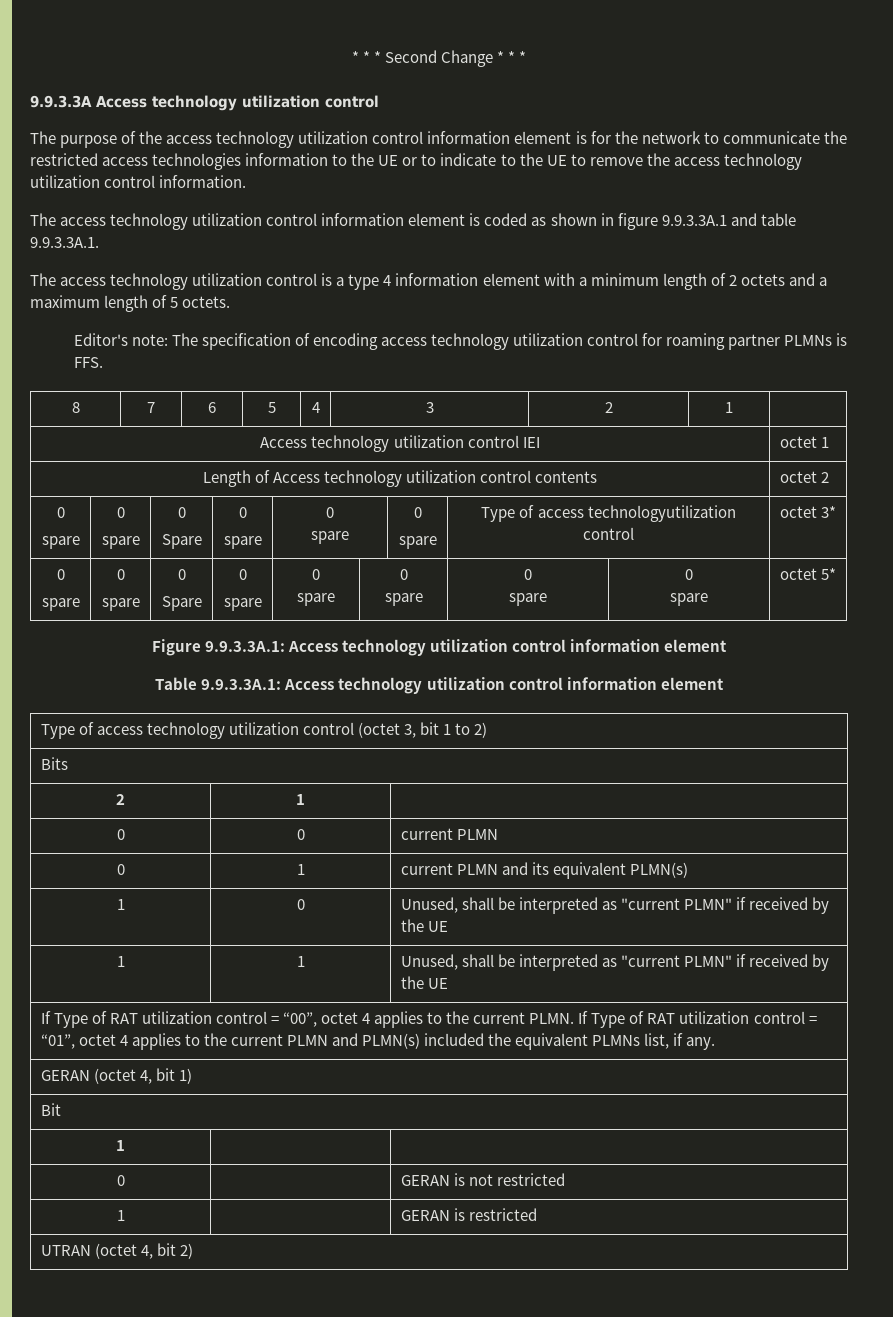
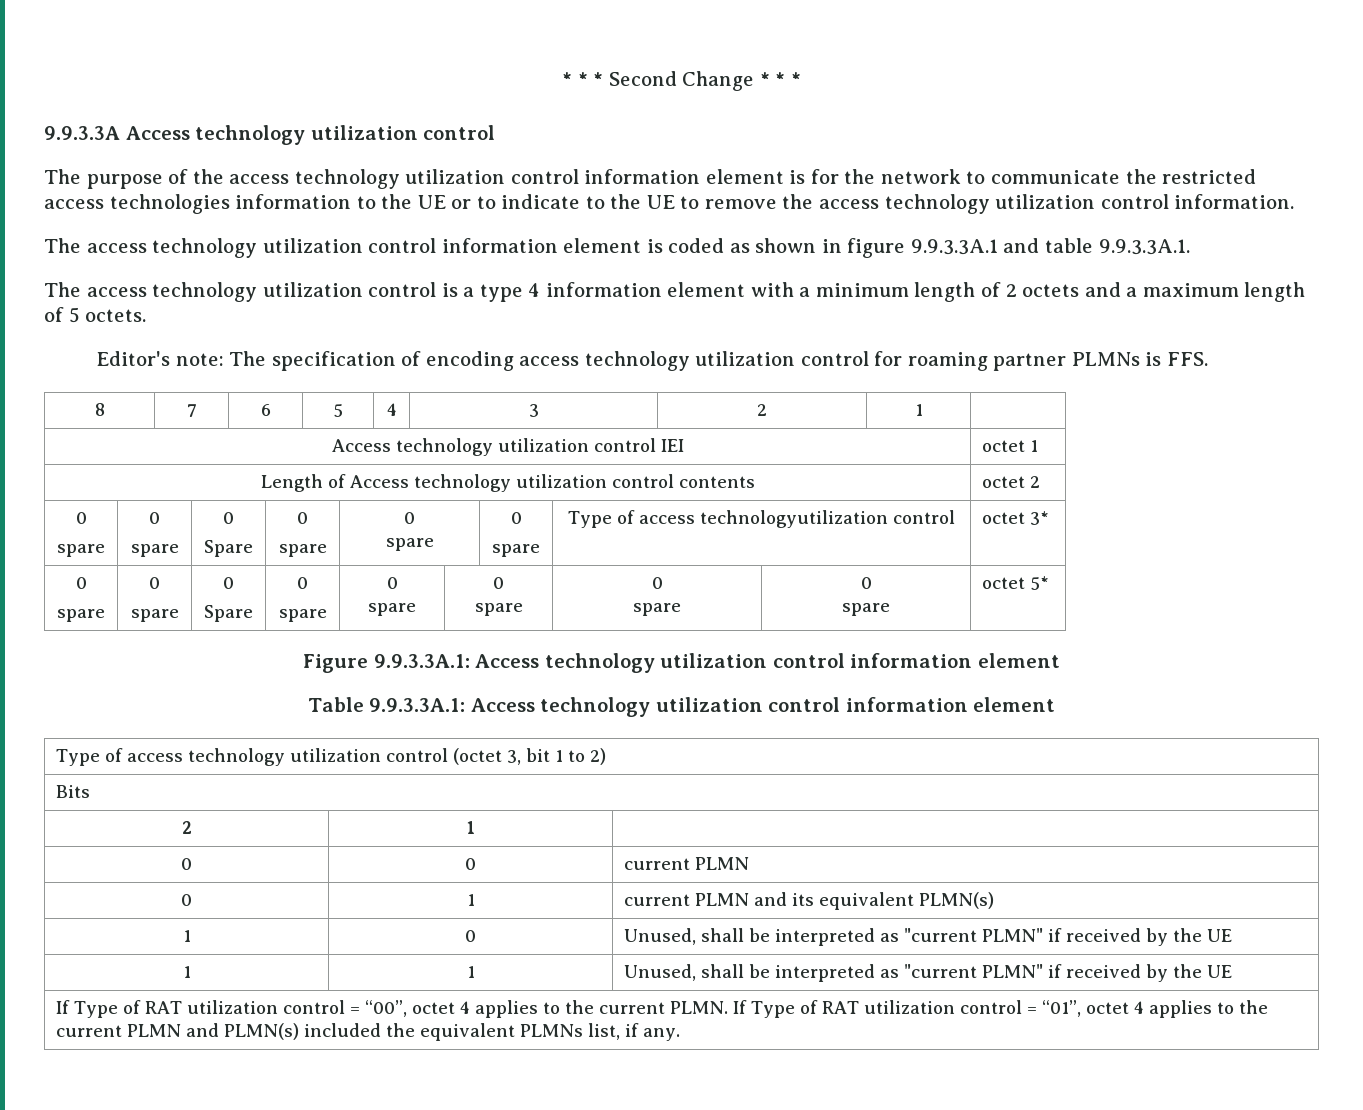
[40,1068,192,1084] [40,1103,61,1116] [116,1140,125,1151] [116,1175,125,1186] [400,1173,565,1186] [116,1210,125,1221] [400,1208,537,1221] [40,1243,193,1259] // GERAN (octet 4, bit 1) // Bit // 1 | | // 0 | | GERAN is not restricted // 1 | | GERAN is restricted // UTRAN (octet 4, bit 2) -> (681, 1034) none

